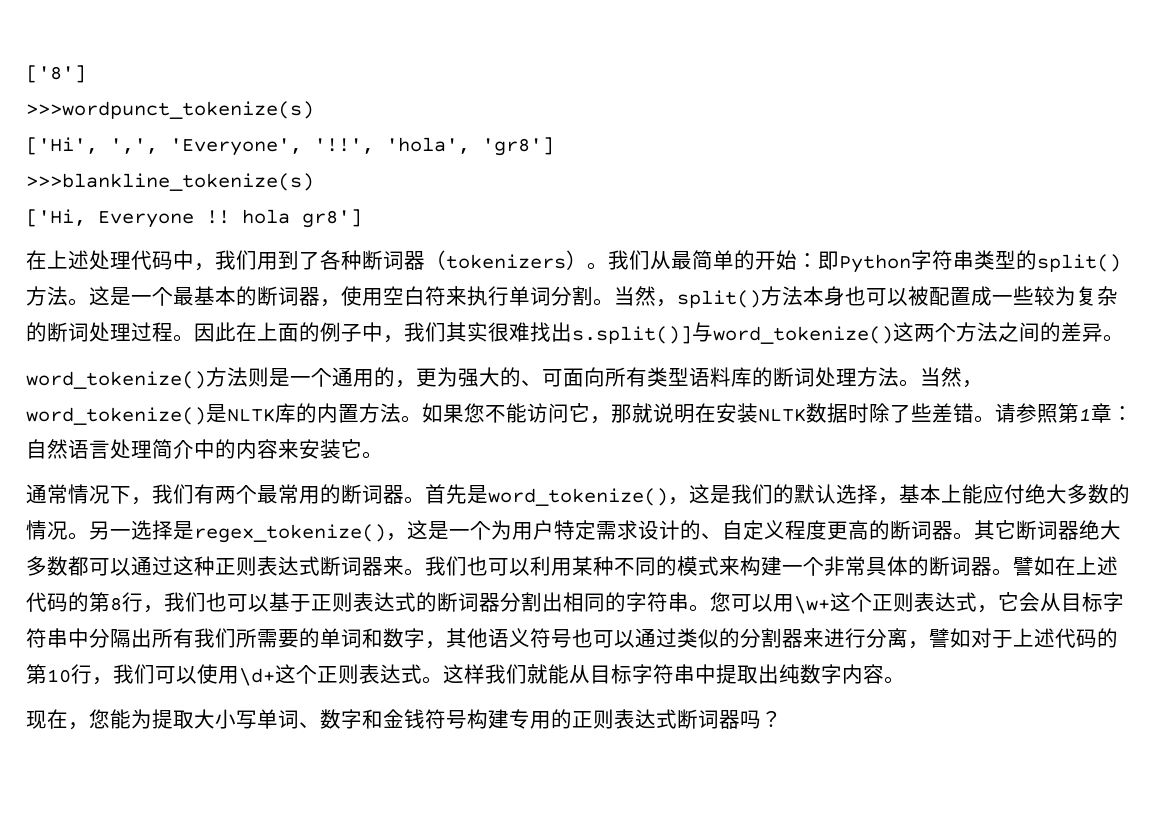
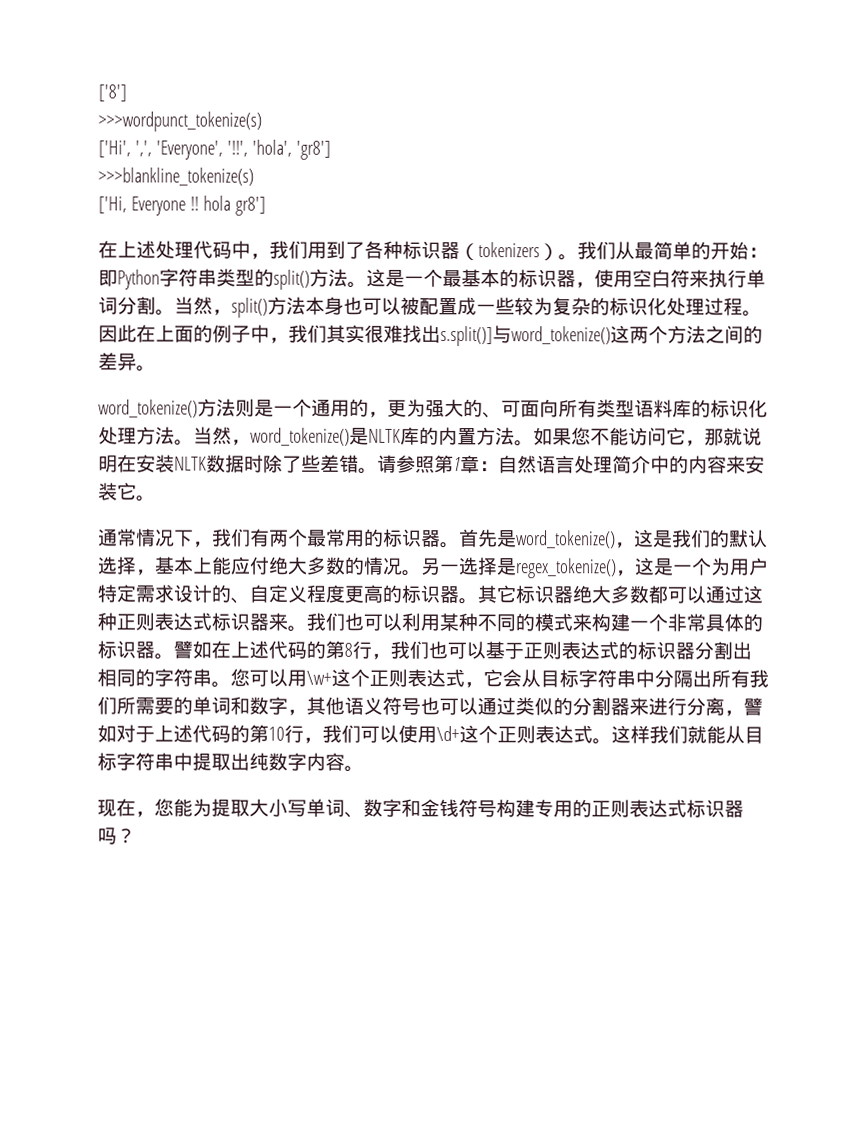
[362,250,404,270] 断词 -> [402,240,441,260] 标识
[257,286,299,306] 断词 -> [518,269,557,288] 标识
[47,322,89,342] 断词 -> [609,297,667,316] 标识化
[773,367,815,387] 断词 -> [710,399,768,418] 标识化
[341,484,383,504] 断词 -> [383,528,422,547] 标识
[890,520,932,540] 断词 -> [401,584,440,604] 标识
[1016,520,1058,540] 断词 -> [515,585,554,604] 标识
[320,556,362,576] 断词 -> [211,612,250,631] 标识
[929,556,971,576] 断词 -> [97,640,136,659] 标识
[437,592,479,612] 断词 -> [637,641,676,660] 标识
[677,709,719,729] 断词 -> [686,799,725,818] 标识

